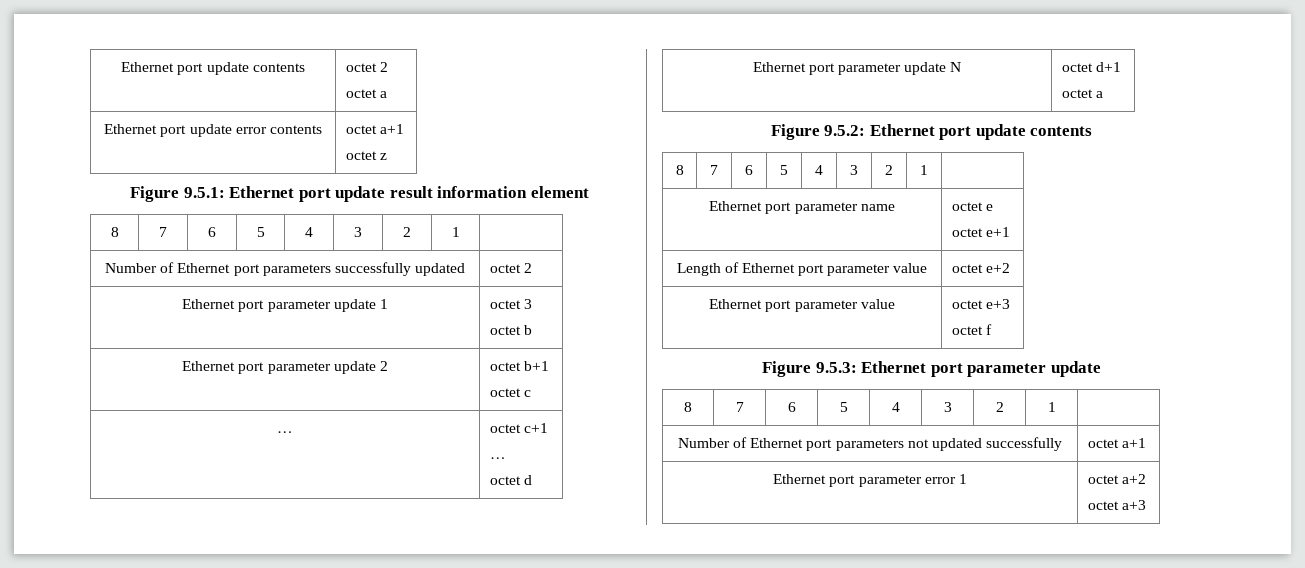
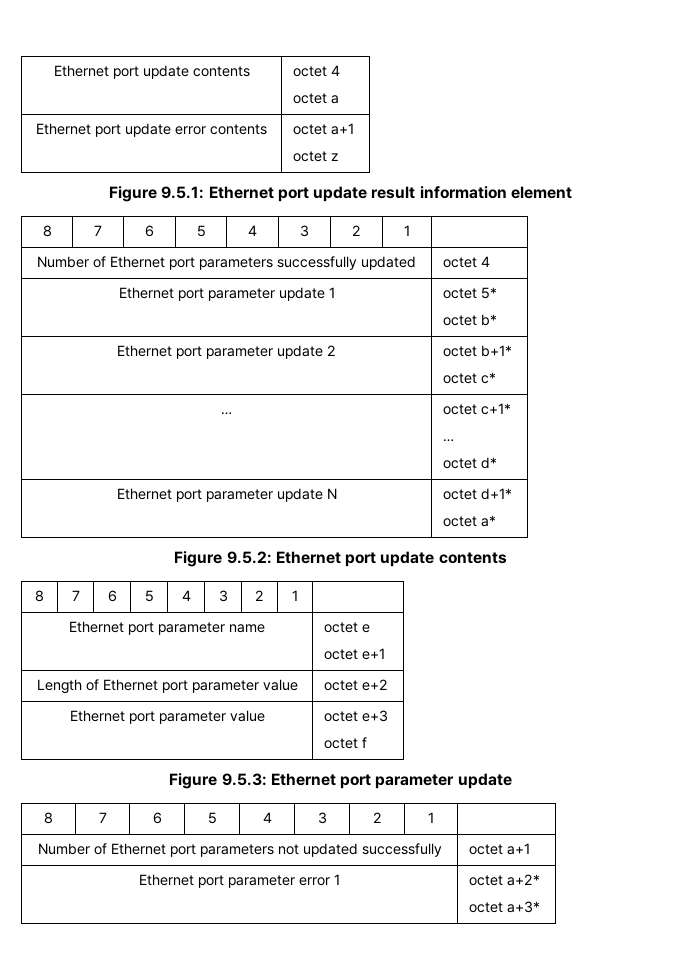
[379,62,388,72] 2 -> [331,65,341,76] 4
[523,263,532,273] 2 -> [481,256,491,267] 4
[523,299,532,309] [489,325,532,335] 3 // octet b -> [481,287,498,299] [443,314,498,326] 5* // octet b*
[523,361,549,371] [489,388,531,397] b+1 // octet c -> [481,345,513,357] [443,372,497,384] b+1* // octet c*
[523,423,548,433] c+1 -> [481,403,512,415] c+1*
[523,475,532,485] d -> [481,457,498,469] d*
[1095,62,1121,72] [1061,89,1103,98] d+1 // octet a -> [481,488,513,500] [443,515,497,527] d+1* // octet a*
[1121,474,1146,484] [1087,500,1146,510] a+2 // octet a+3 -> [507,874,541,886] [469,901,541,913] a+2* // octet a+3*

